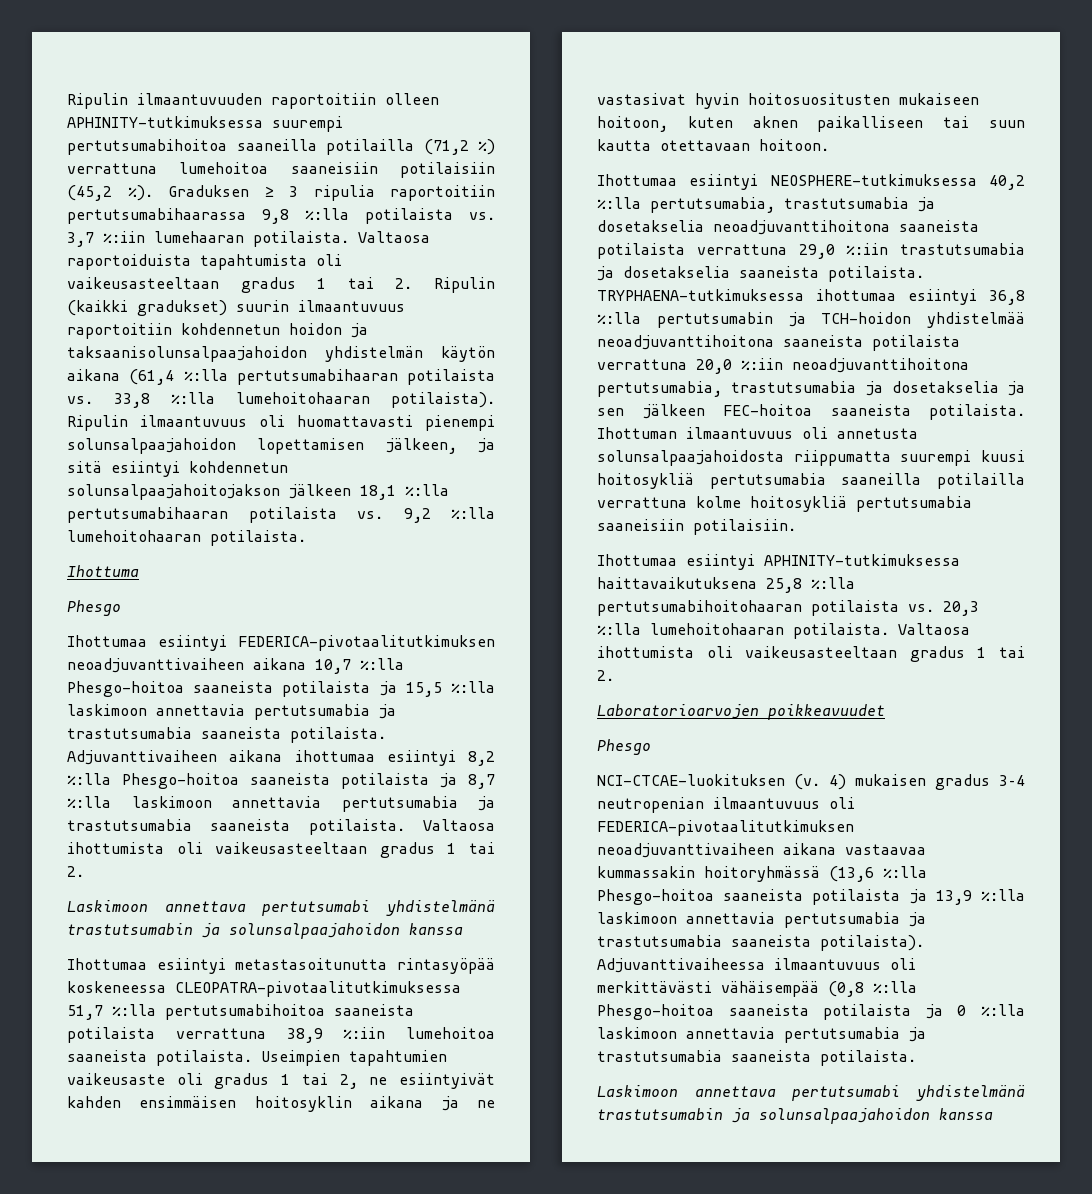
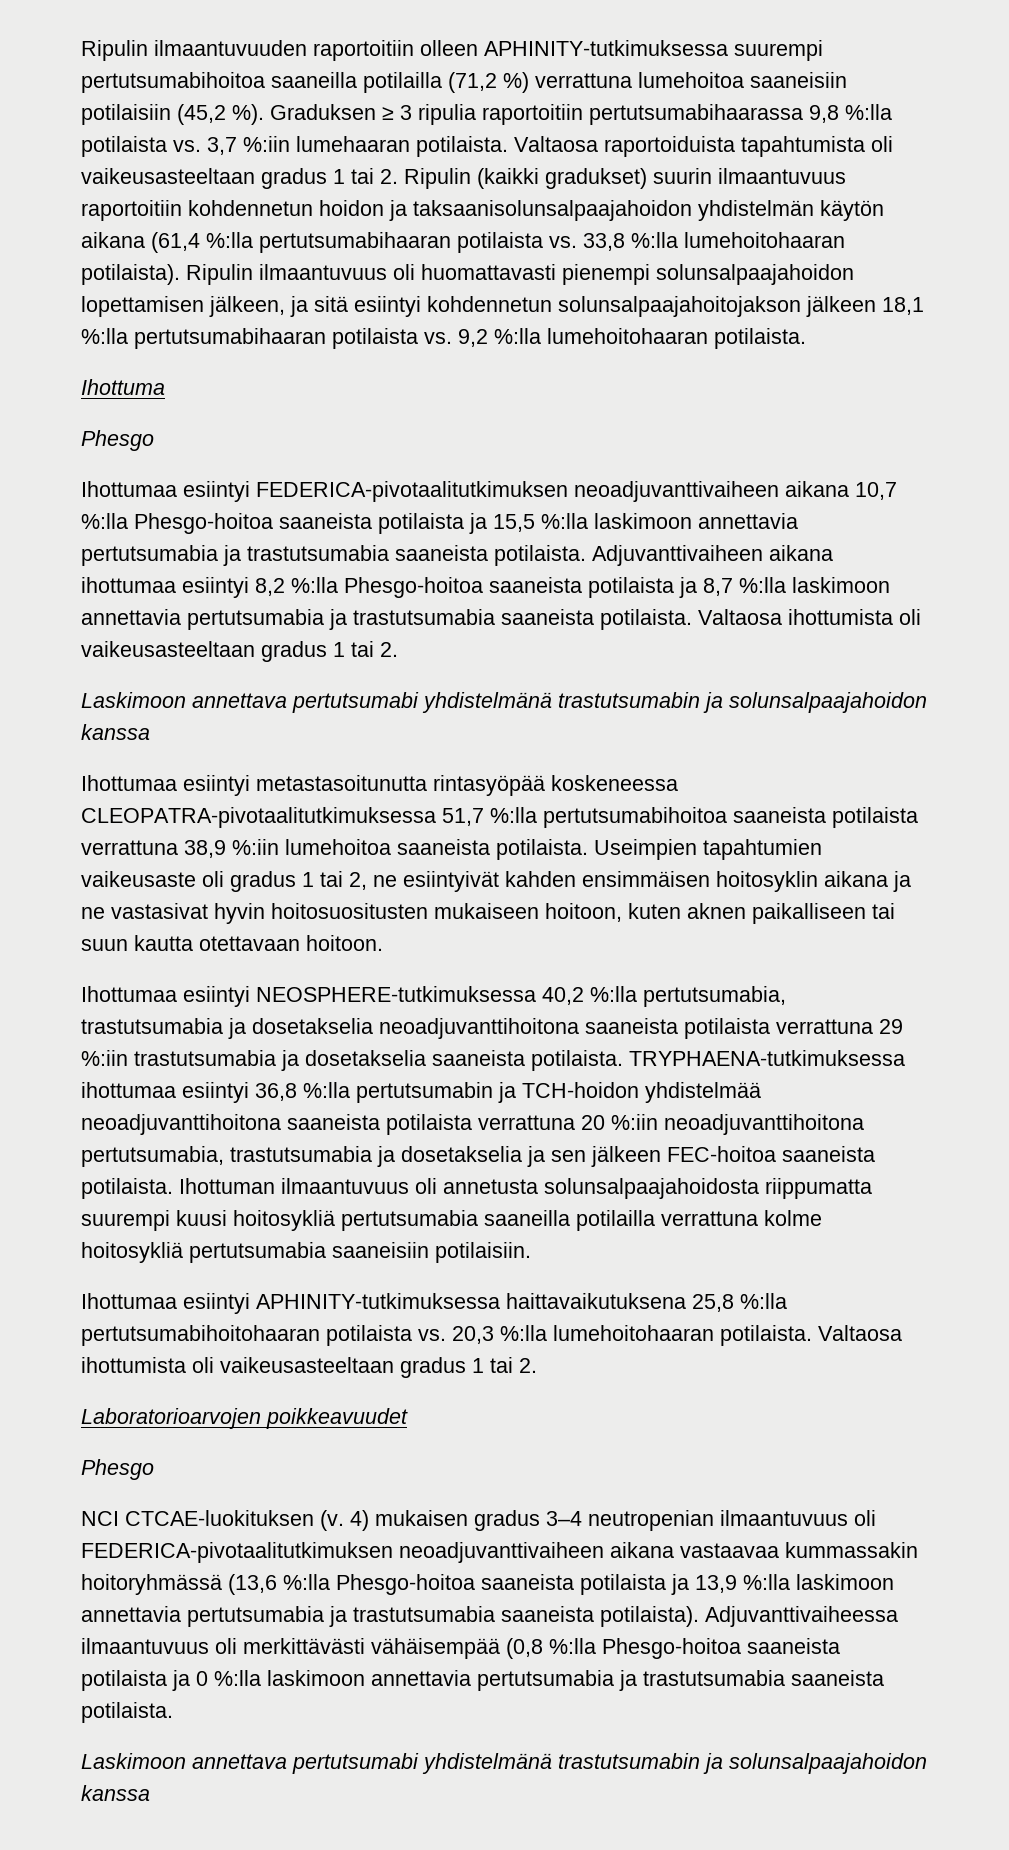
[798,244,835,259] 29,0 -> [879,1019,903,1034] 29
[696,359,732,374] 20,0 -> [581,1115,605,1130] 20
[597,774,785,786] NCI-CTCAE-luokituksen -> [81,1510,314,1526] NCI CTCAE-luokituksen

